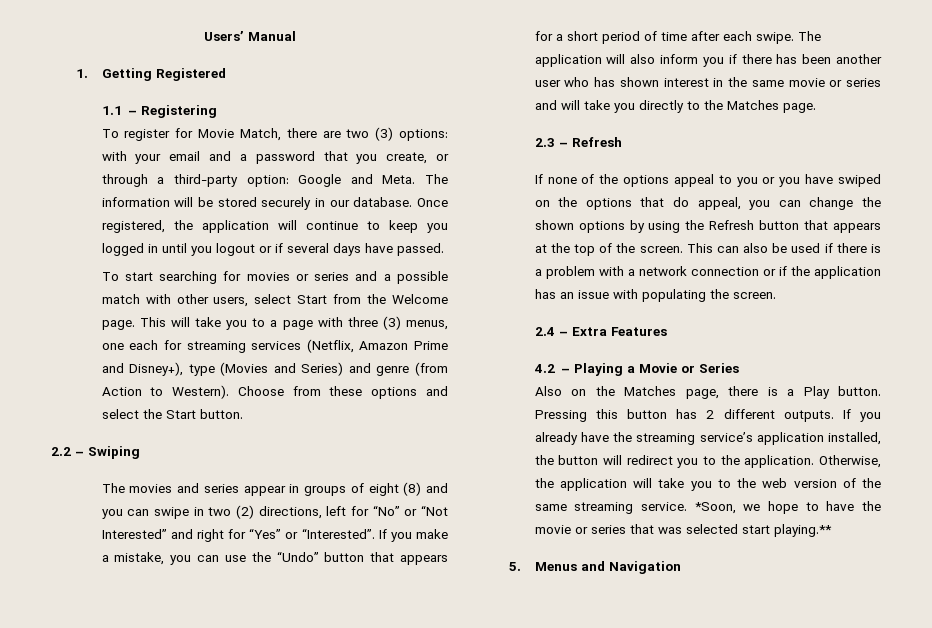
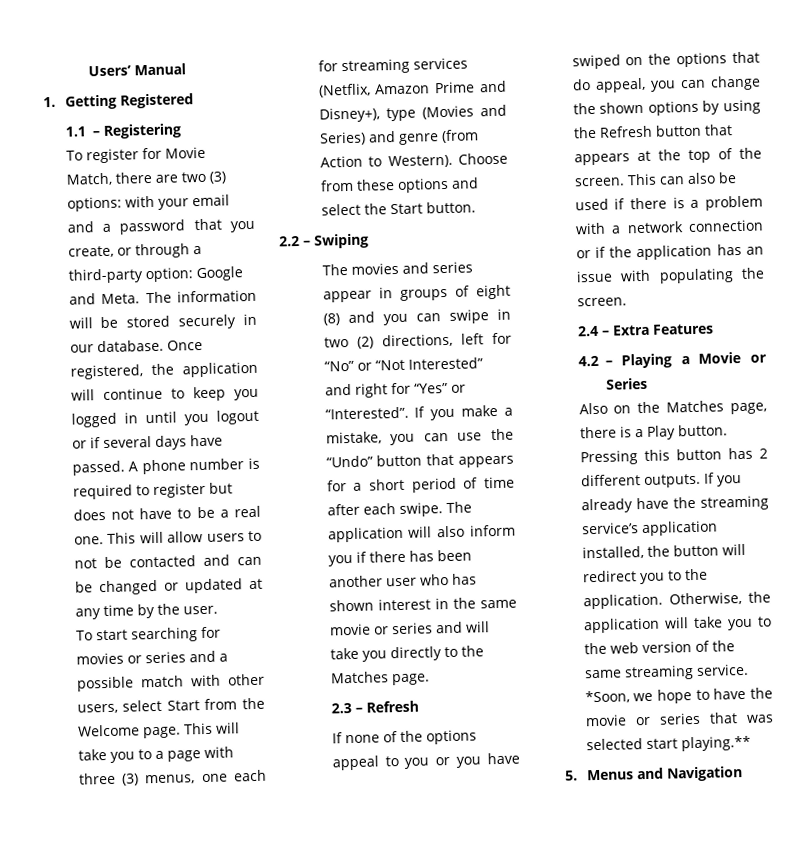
(444, 249) none -> [128,457,260,475] [72,482,233,500] [72,505,261,521] [73,530,263,545] [73,554,262,569] [74,578,263,596] [74,603,218,620] A phone number is required to register but does not have to be a real one. This will allow users to not be contacted and can be changed or updated at any time by the user.

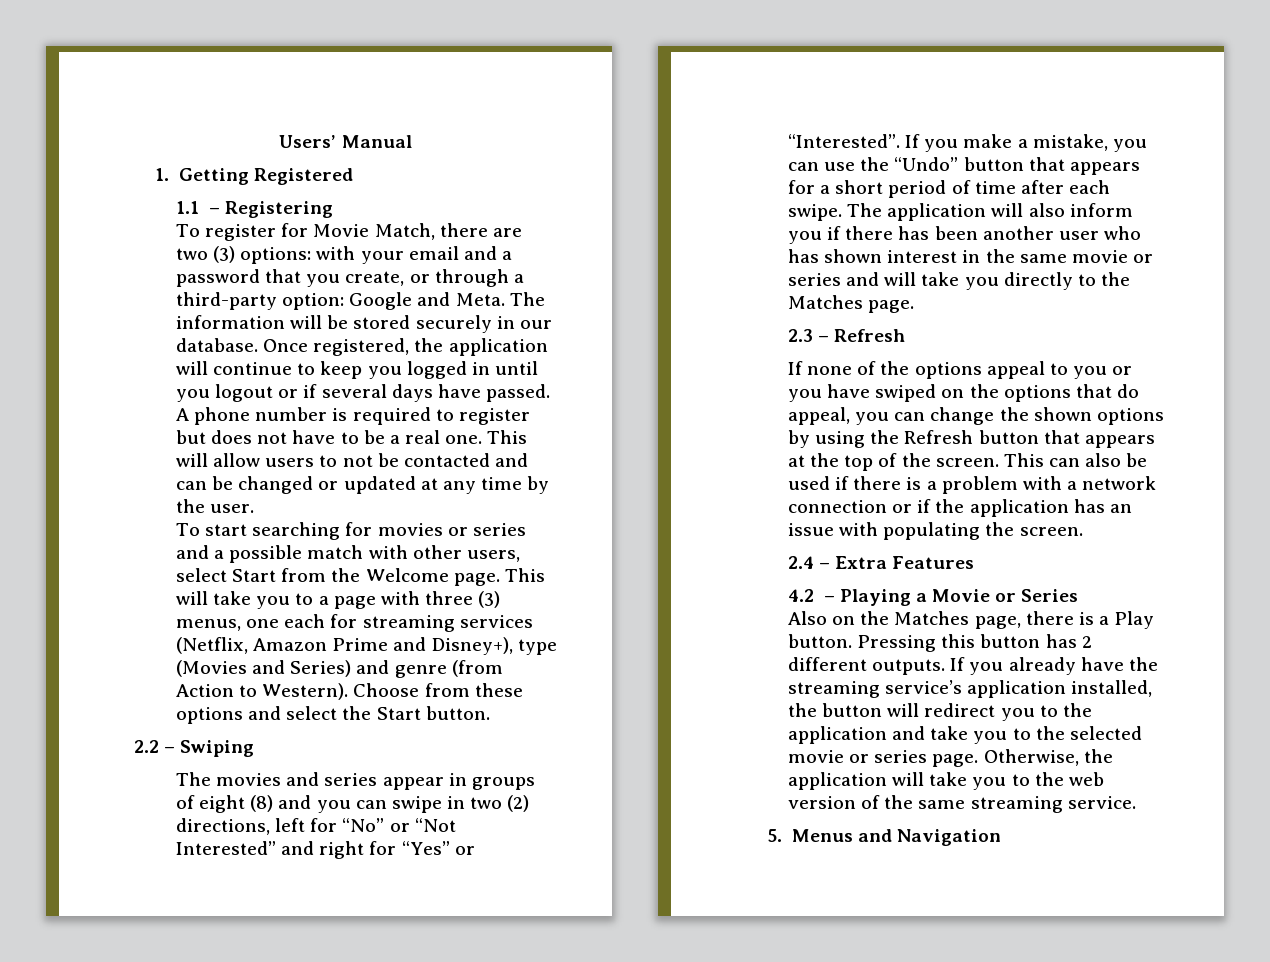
[582,593,663,610] application. -> [788,726,1142,744] [788,750,979,767] application and take you to the selected movie or series page.
[584,687,773,704] [584,712,774,727] [585,735,751,752] *Soon, we hope to have the movie or series that was selected start playing.** -> (1136, 802) none

